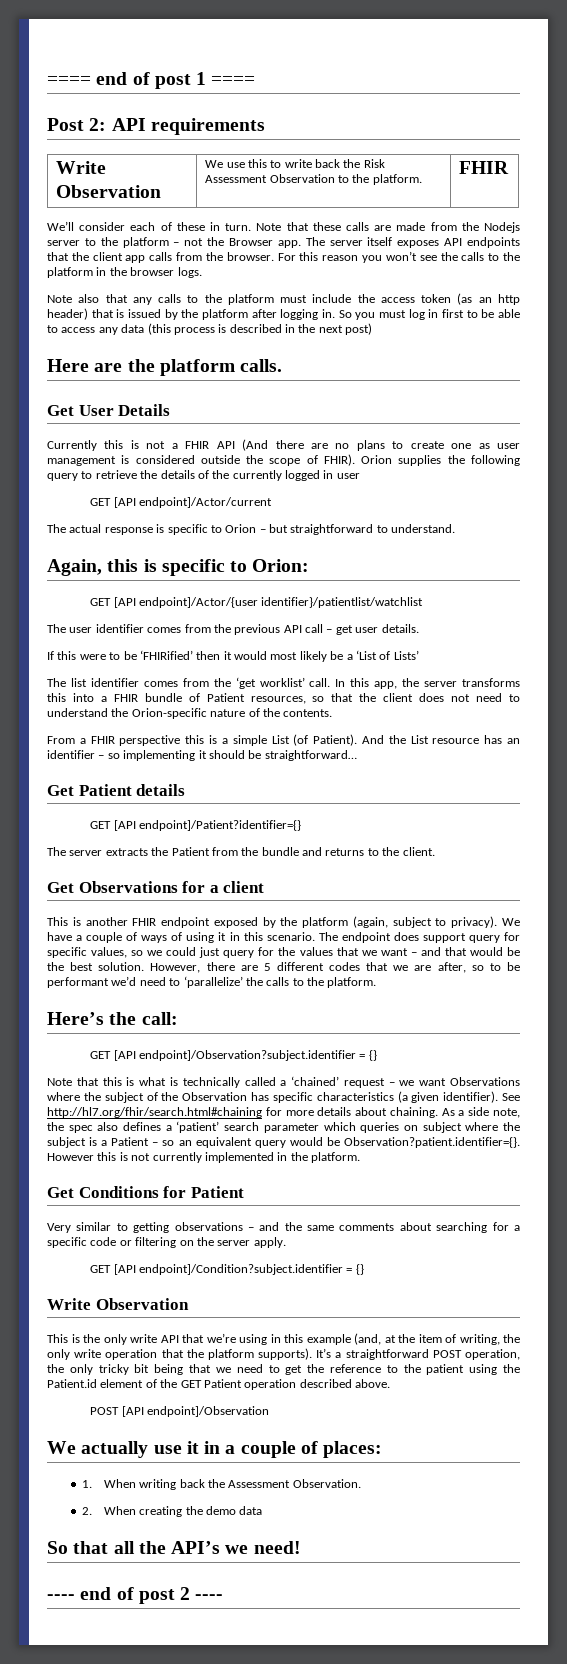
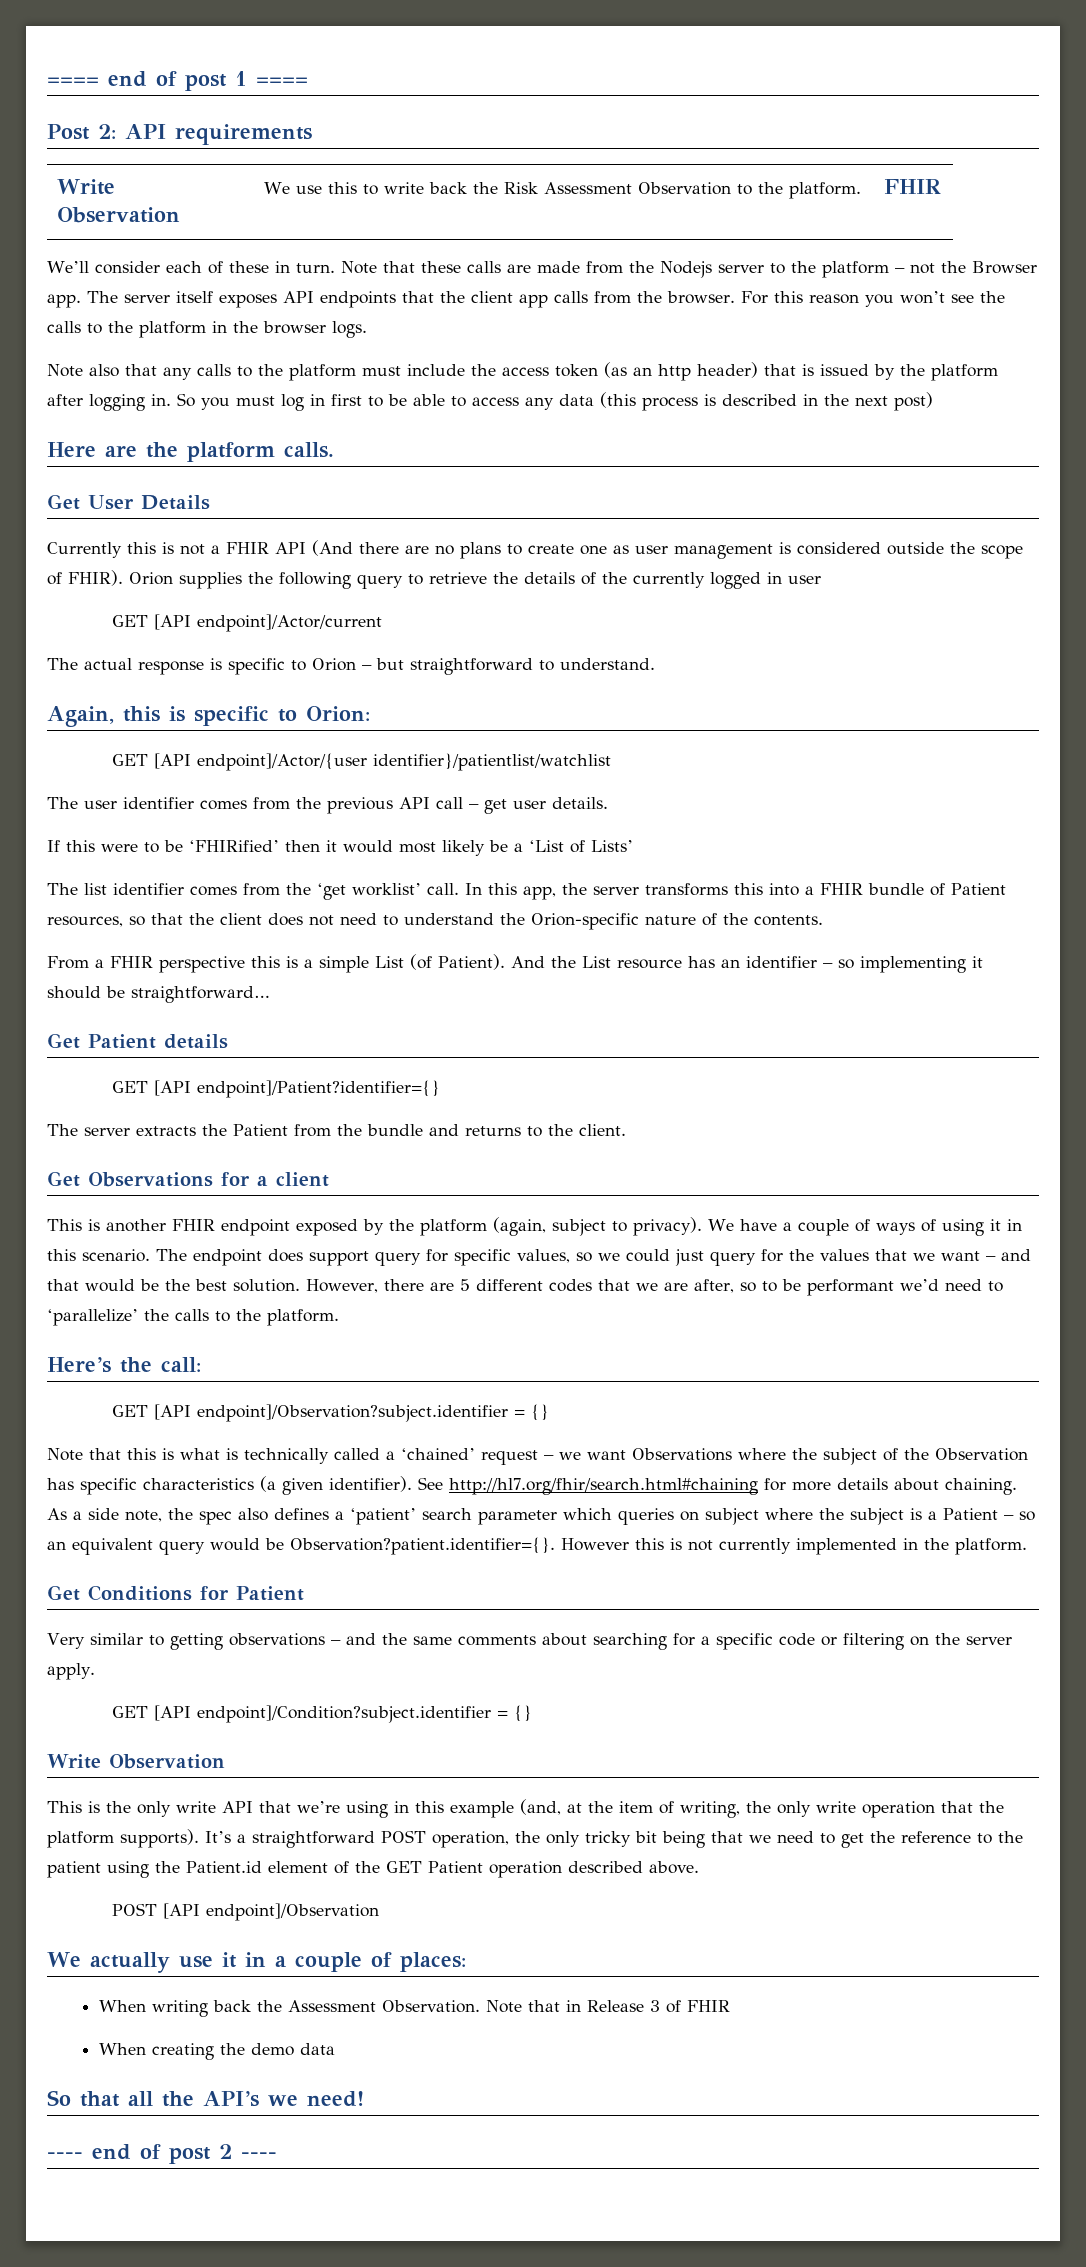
[82,1480,93,1488] 1. -> (466, 1962) none
[82,1507,93,1515] // 2. -> [485,2000,730,2013] Note that in Release 3 of FHIR //

